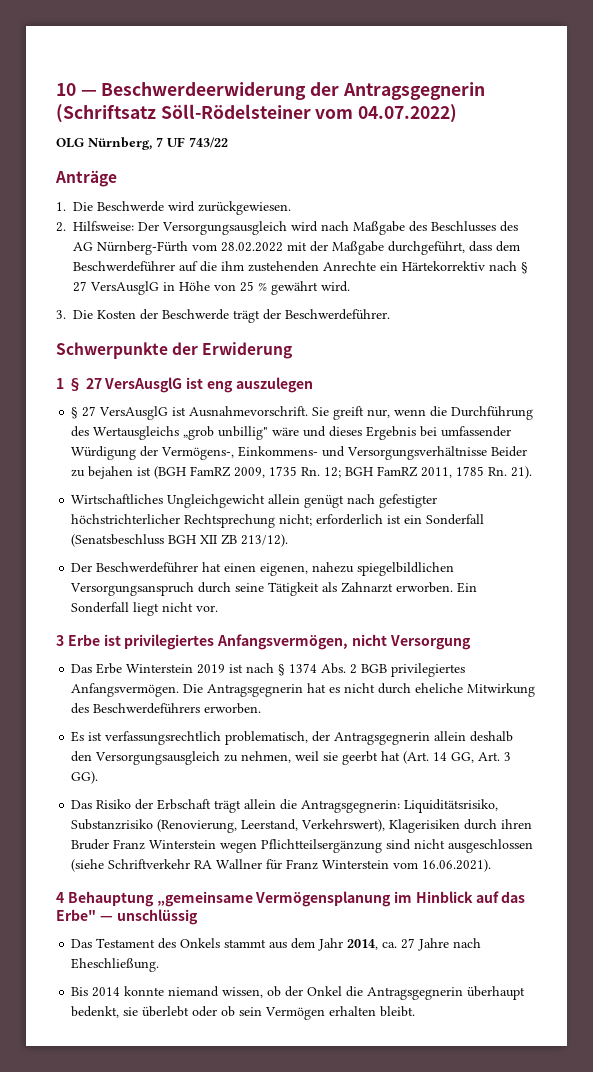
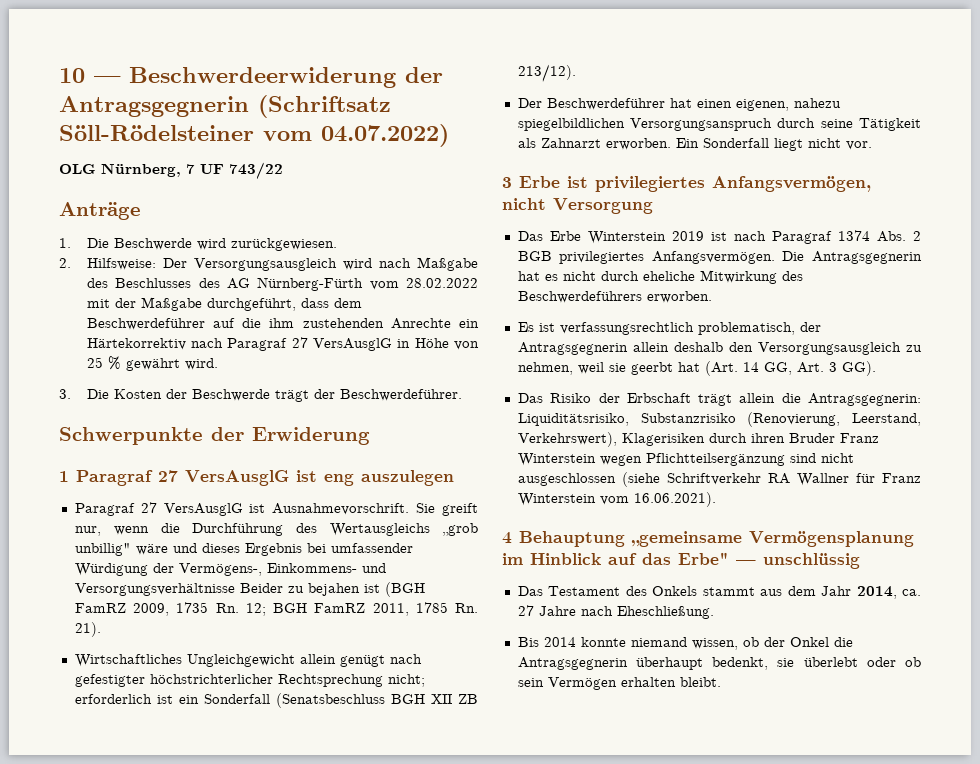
[521,262,528,274] § -> [227,338,288,351] Paragraf
[67,378,82,391] § -> [76,470,153,486] Paragraf
[71,407,79,419] § -> [74,503,135,516] Paragraf
[278,664,286,676] § -> [771,231,832,244] Paragraf

